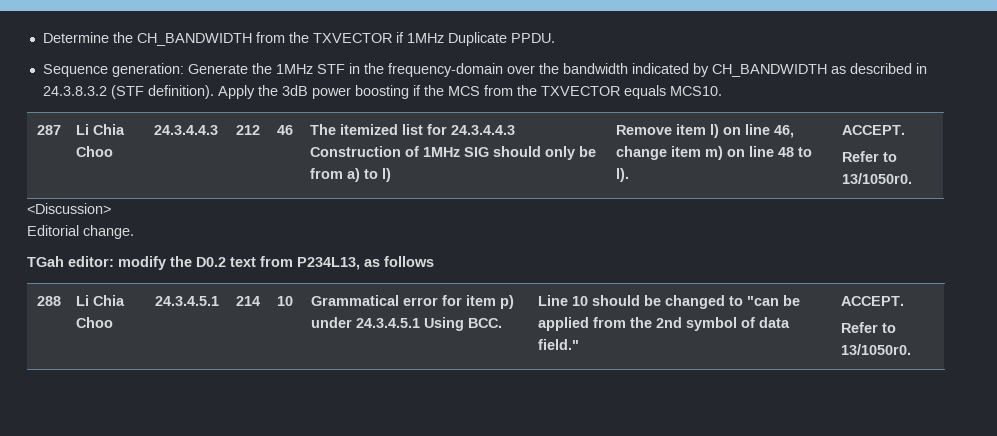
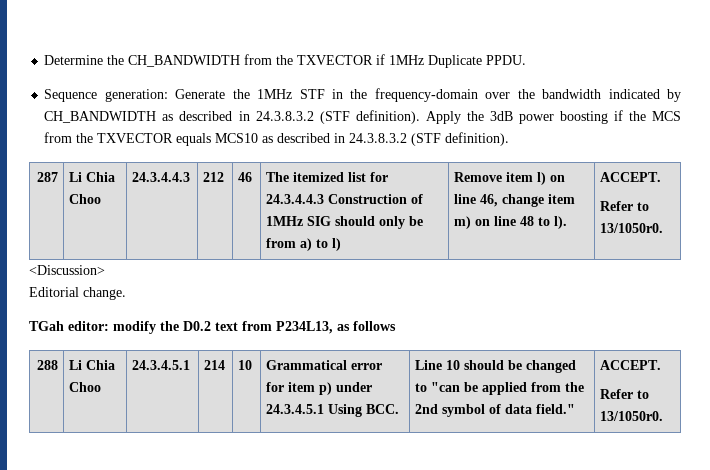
[669,86,722,96] MCS10. -> [215,132,510,146] MCS10 as described in 24.3.8.3.2 (STF definition).

